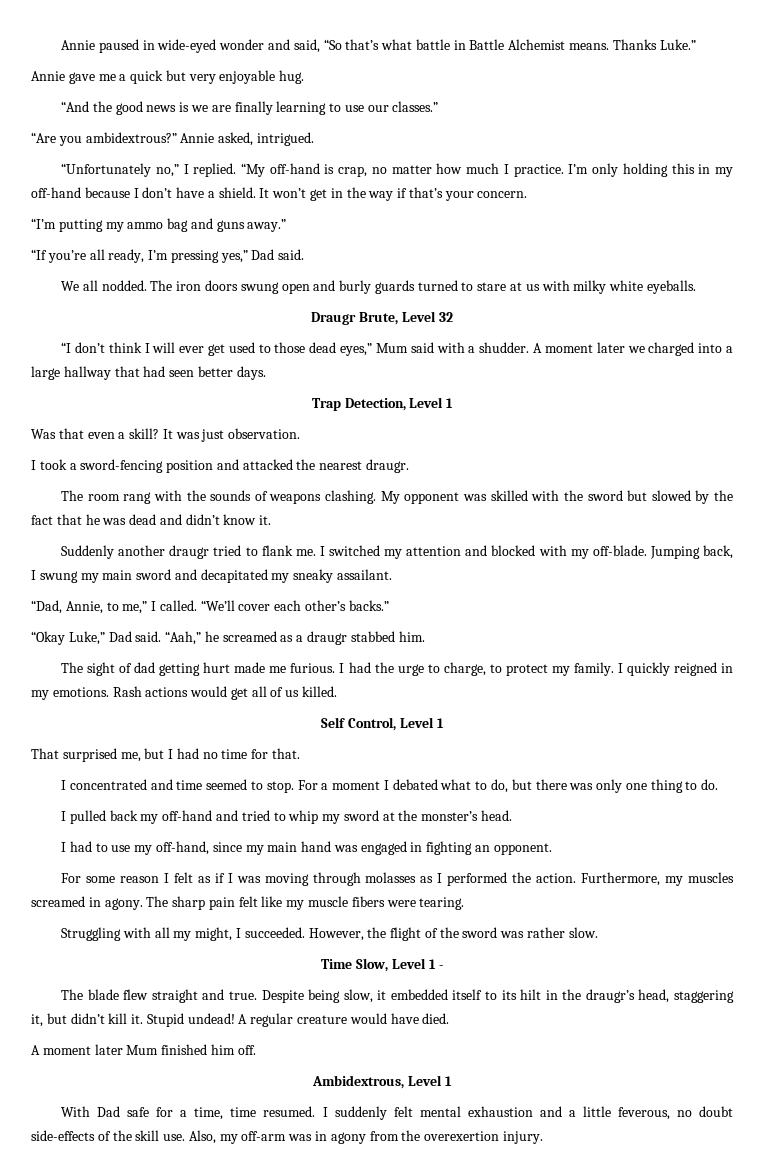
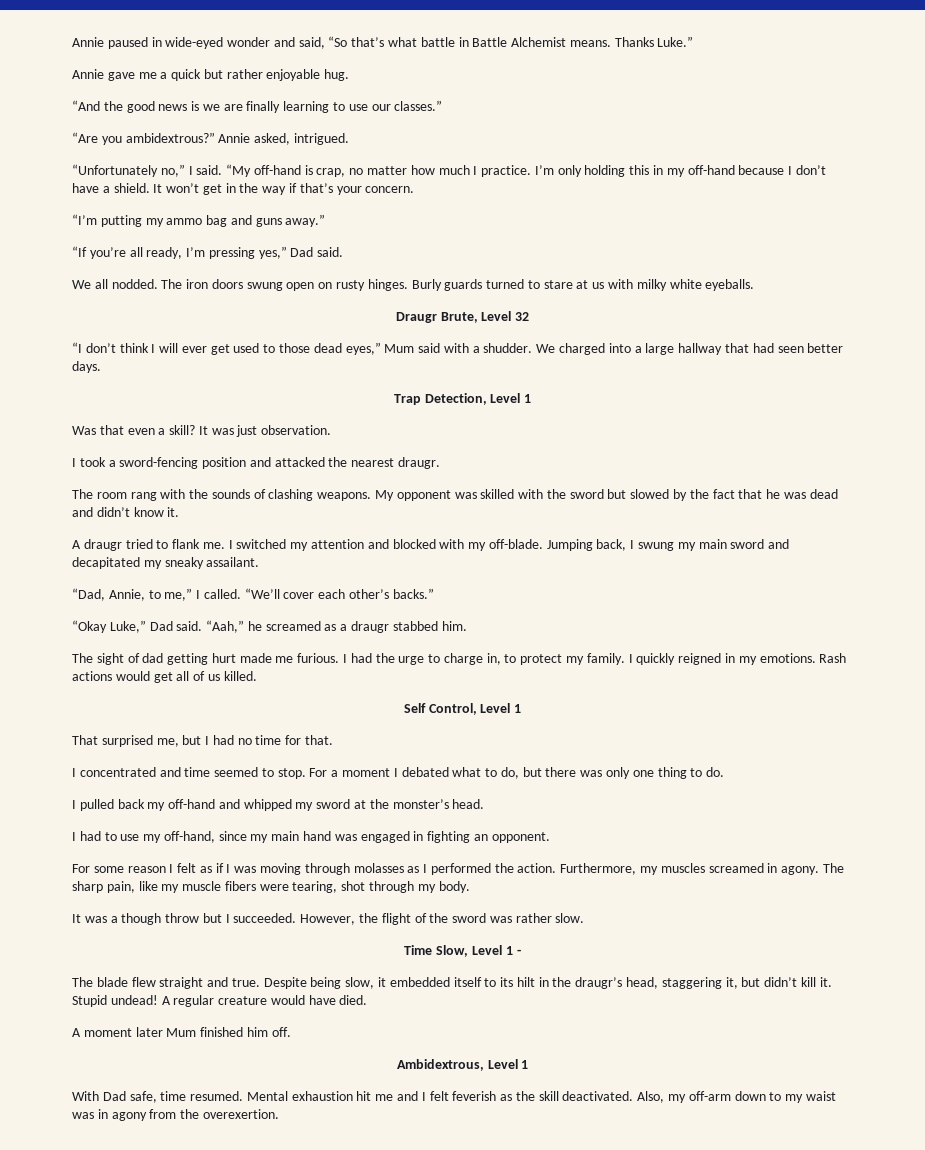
[188,74,216,84] very -> [226,69,263,79] rather
[193,163,237,177] replied. -> [196,165,223,175] said.
[313,280,372,294] and burly -> [318,279,442,291] on rusty hinges. Burly
[533,342,645,353] A moment later we -> [536,344,556,353] We
[269,490,377,504] weapons clashing. -> [268,489,372,501] clashing weapons.
[61,545,166,559] Suddenly another -> [72,540,81,549] A
[443,662,486,676] charge, -> [443,653,501,665] charge in,
[241,810,319,824] tried to whip -> [243,799,292,811] whipped
[208,896,258,910] pain felt -> [106,881,135,893] pain,
[419,897,465,910] [61,927,233,941] tearing. // Struggling with all my might, -> [292,881,470,893] [72,913,222,925] tearing, shot through my body. // It was a though throw but
[127,1106,734,1120] [31,1130,111,1141] safe for a time, time resumed. I suddenly felt mental exhaustion and a little feverous, no doubt side-effects of -> [129,1091,513,1103] safe, time resumed. Mental exhaustion hit me and I felt feverish as
[163,1134,186,1141] use. -> [562,1091,634,1101] deactivated.
(287, 1136) none -> [734,1091,836,1103] down to my waist
[424,1131,543,1144] overexertion injury. -> [202,1109,279,1119] overexertion.

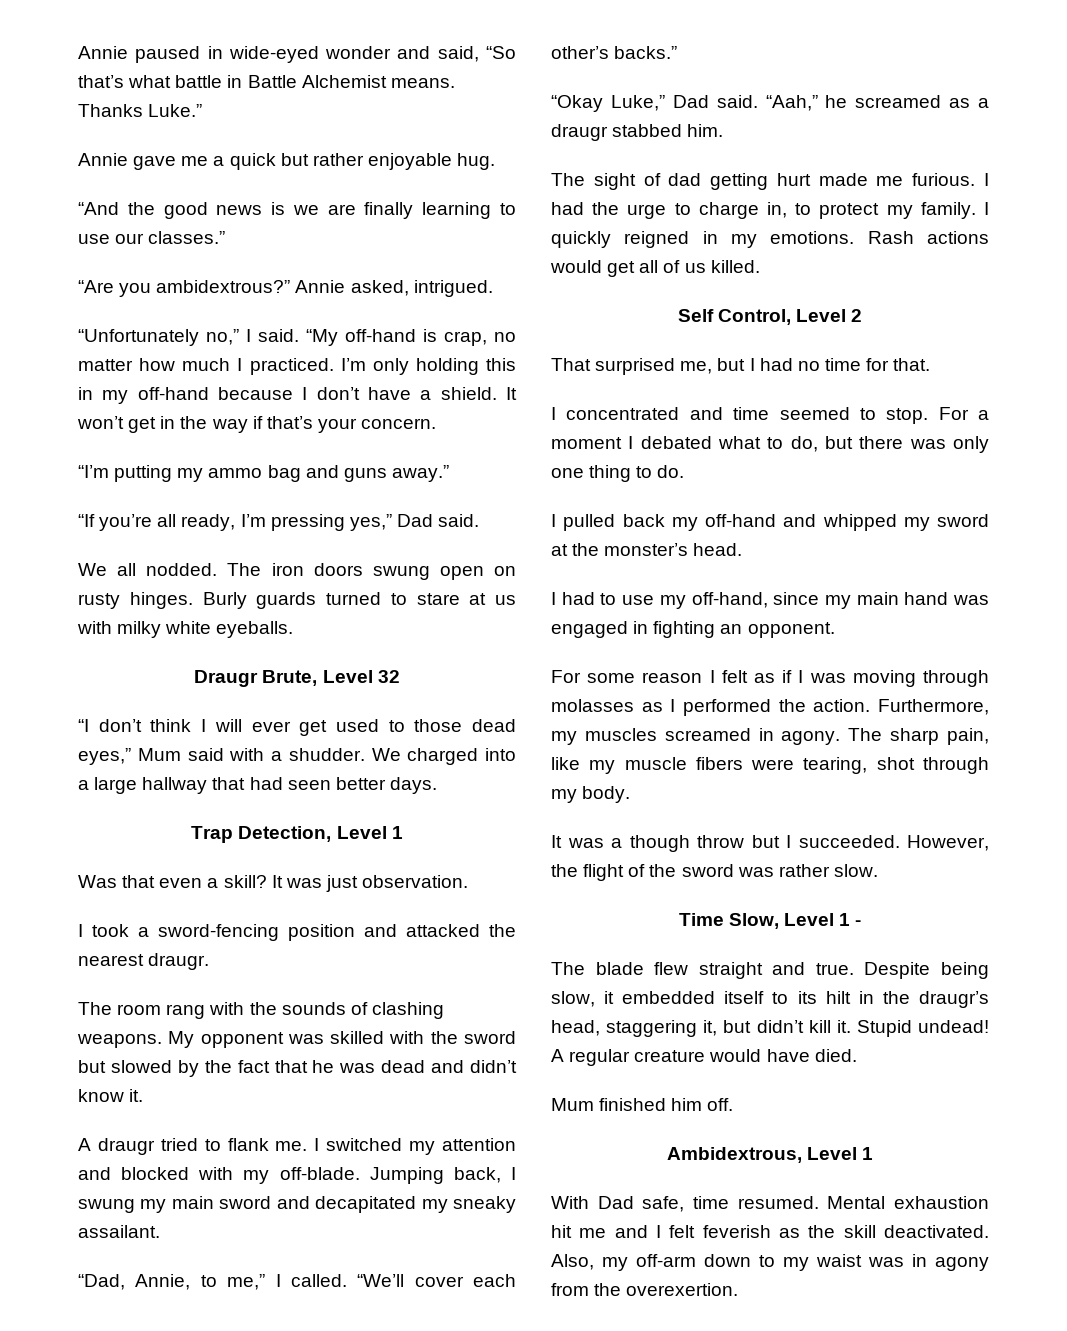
[481,165,532,177] practice. -> [249,358,334,375] practiced.
[514,704,522,713] 1 -> [851,309,863,322] 2
[72,1027,163,1037] A moment later -> (857, 1055) none

